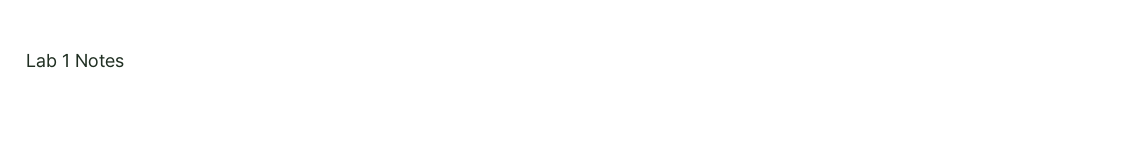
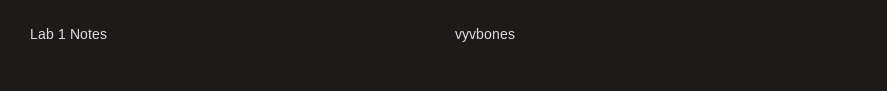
(124, 60) none -> [455,28,515,42] // vyvbones

